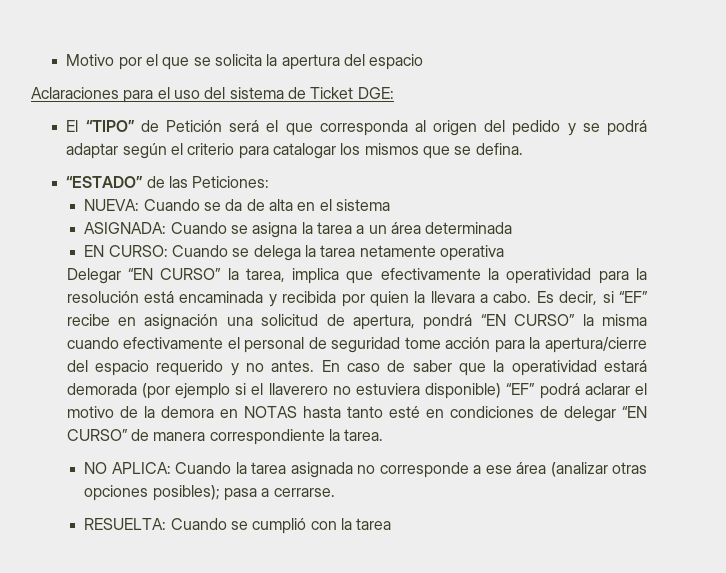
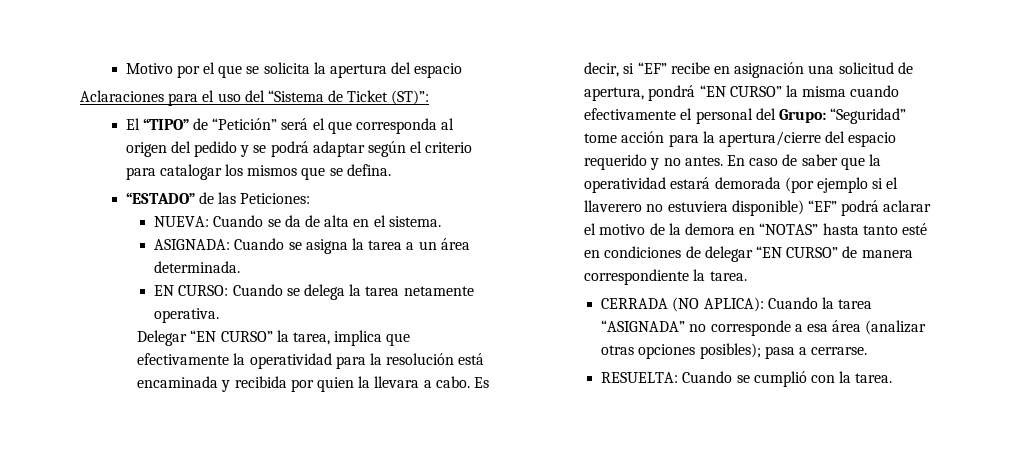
[229,87,284,99] sistema -> [267,90,324,102] “Sistema
[357,87,394,99] DGE: -> [391,90,430,105] (ST)”:
[165,120,222,132] Petición -> [212,118,278,130] “Petición”
[335,199,390,211] sistema -> [388,216,441,227] sistema.
[425,222,513,234] determinada -> [154,261,241,273] determinada.
[439,245,504,261] operativa -> [154,308,220,323] operativa.
[308,337,401,353] de seguridad -> [755,108,907,124] del Grupo: “Seguridad”
[243,406,297,418] NOTAS -> [759,223,819,235] “NOTAS”
[84,462,171,474] NO APLICA: -> [601,297,764,312] CERRADA (NO APLICA):
[290,462,353,478] asignada -> [601,320,686,332] “ASIGNADA”
[485,465,512,474] ese -> [807,324,829,332] esa
[356,518,392,530] tarea -> [855,373,893,383] tarea.

